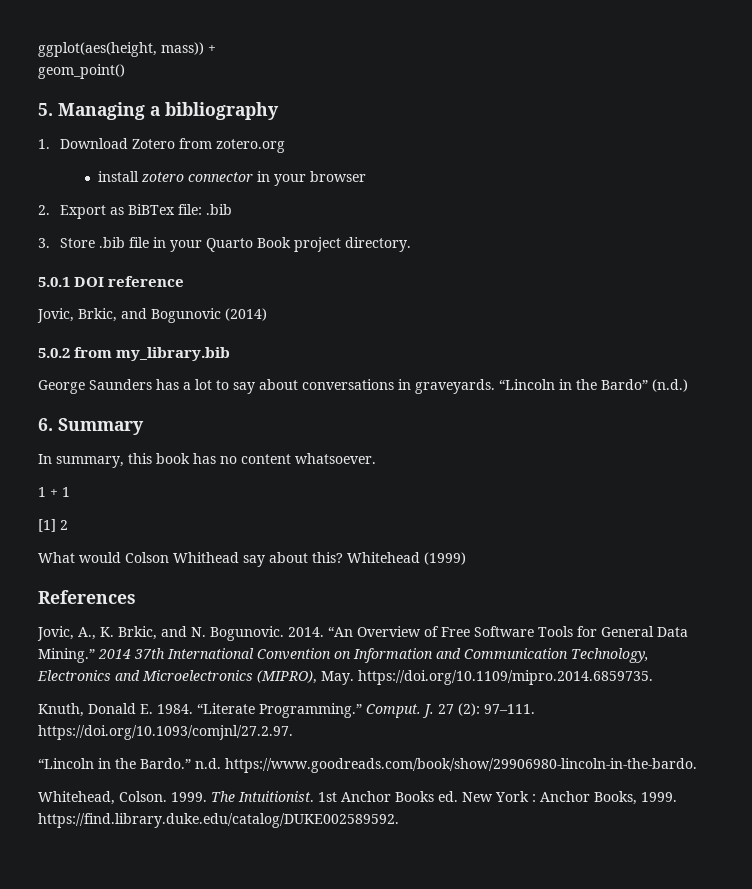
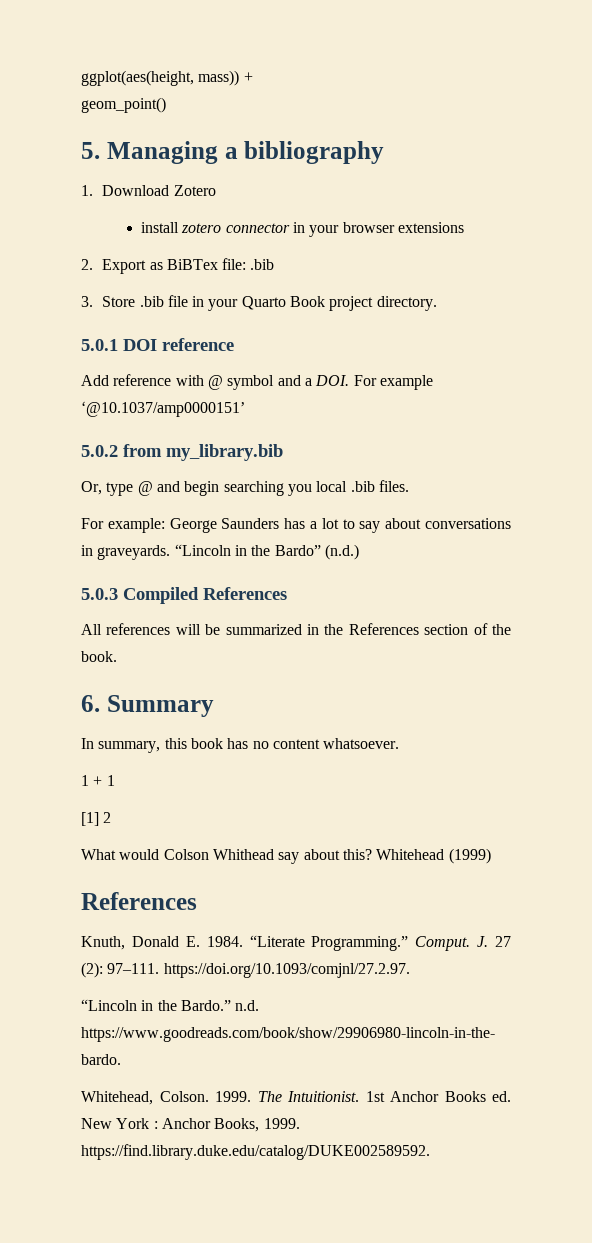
[179,138,286,153] from zotero.org -> (216, 190) none
(366, 176) none -> [397,222,464,233] extensions
[37,308,267,323] [38,347,231,361] Jovic, Brkic, and Bogunovic (2014) // 5.0.2 from my_library.bib // -> [81,374,433,390] [81,401,245,417] [81,444,283,461] [81,480,409,496] [81,518,165,533] Add reference with @ symbol and a DOI. For example ‘@10.1037/amp0000151’ // 5.0.2 from my_library.bib // Or, type @ and begin searching you local .bib files. // For example:
(688, 385) none -> [81,587,287,604] [81,623,511,635] [81,651,117,662] // 5.0.3 Compiled References // All references will be summarized in the References section of the book.
[37,626,688,641] [38,648,649,663] [37,670,653,685] // Jovic, A., K. Brkic, and N. Bogunovic. 2014. “An Overview of Free Software Tools for General Data Mining.” 2014 37th International Convention on Information and Communication Technology, Electronics and Microelectronics (MIPRO), May. https://doi.org/10.1109/mipro.2014.6859735. -> (197, 901) none

